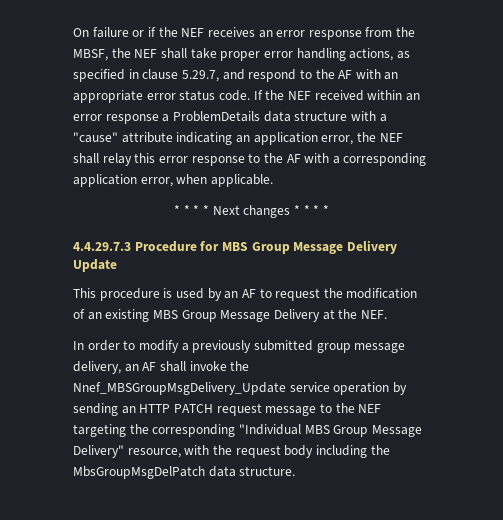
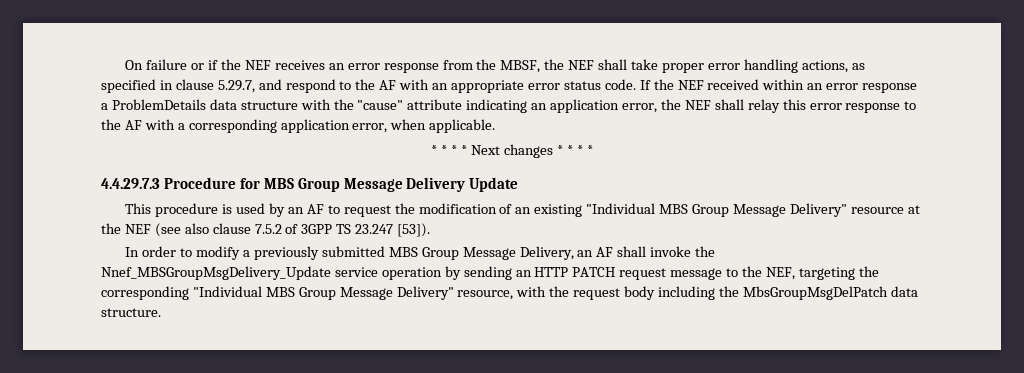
[379,114,387,122] a -> [333,99,354,110] the
[152,309,387,322] MBS Group Message Delivery at the NEF. -> [586,203,920,217] [101,223,431,237] "Individual MBS Group Message Delivery" resource at the NEF (see also clause 7.5.2 of 3GPP TS 23.247 [53]).
[316,343,406,353] [73,361,121,374] group message delivery, -> [388,246,574,260] MBS Group Message Delivery,
[358,404,382,413] NEF -> [765,267,795,280] NEF,

